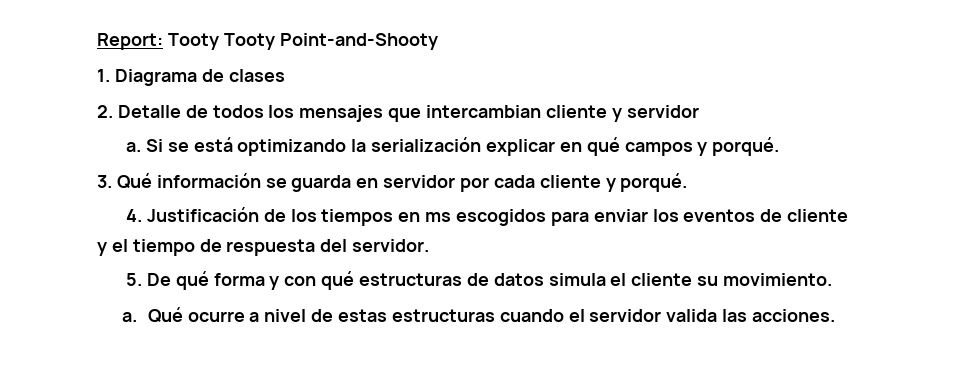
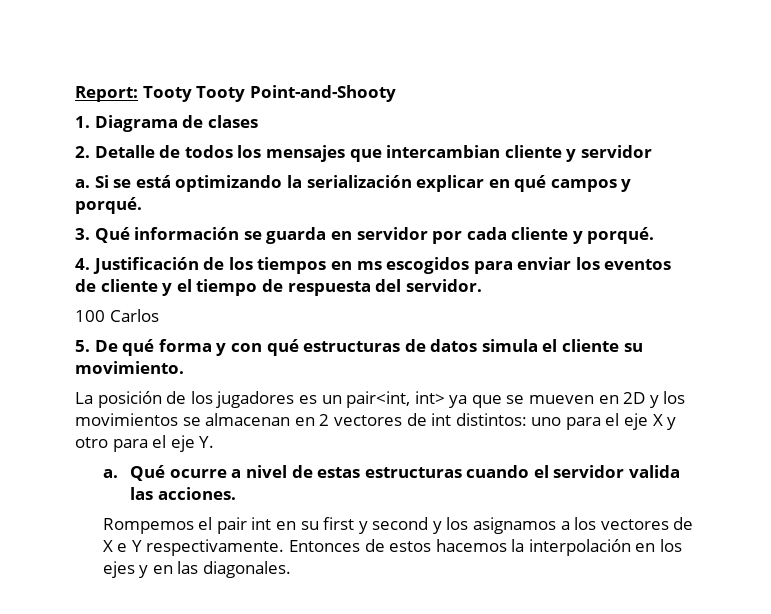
(430, 245) none -> [75,309,159,322] // 100 Carlos
(833, 279) none -> [75,391,686,408] [75,413,677,430] [75,435,215,452] // La posición de los jugadores es un pair<int, int> ya que se mueven en 2D y los movimientos se almacenan en 2 vectores de int distintos: uno para el eje X y otro para el eje Y.
(835, 315) none -> [102,517,694,534] [102,539,683,556] [102,561,291,578] // Rompemos el pair int en su first y second y los asignamos a los vectores de X e Y respectivamente. Entonces de estos hacemos la interpolación en los ejes y en las diagonales.

